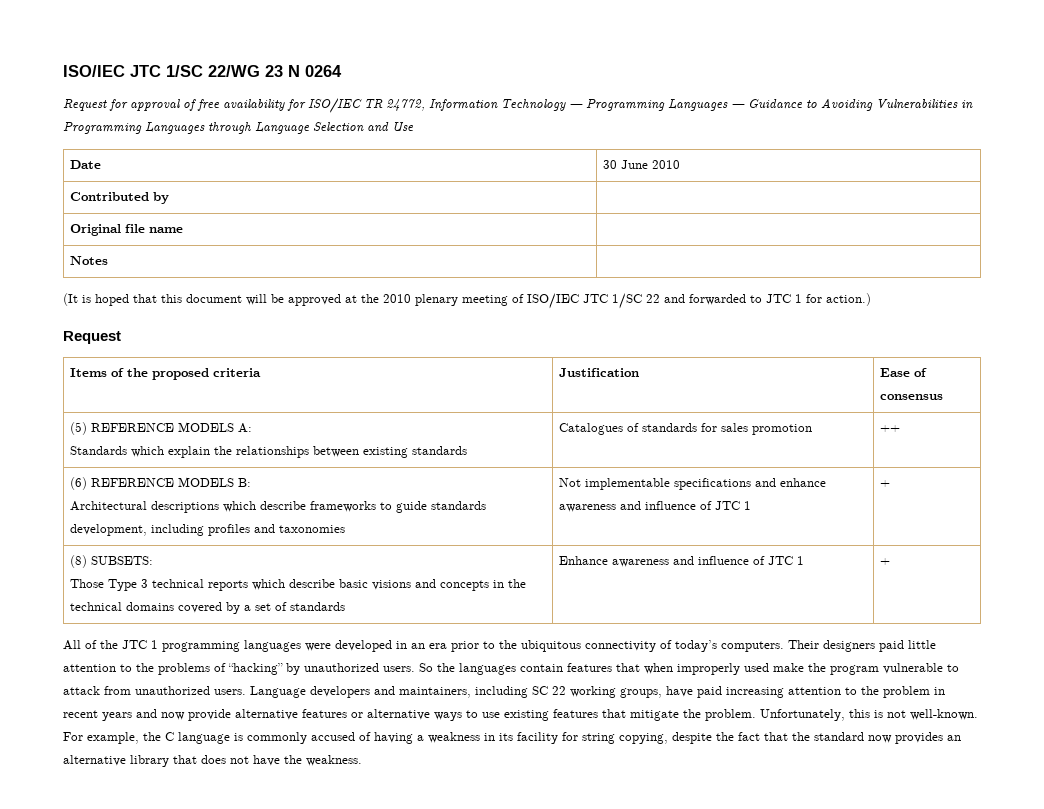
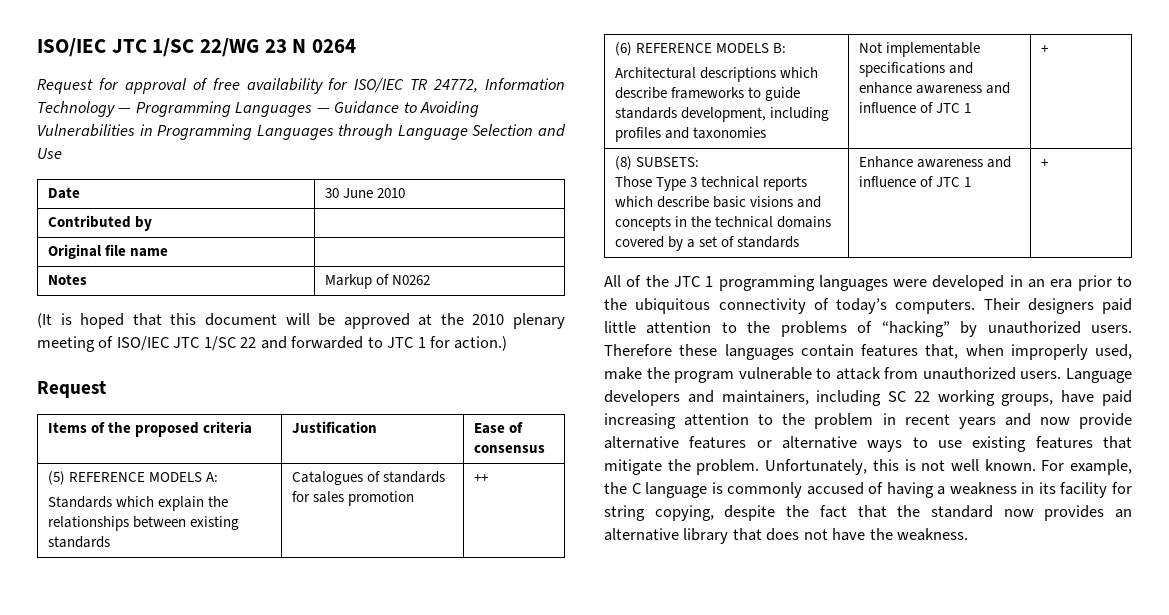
(108, 260) none -> [325,274,431,289] Markup of N0262
[419,663,455,672] So the -> [604,344,718,356] Therefore these
[616,663,640,672] that -> [925,344,959,359] that,
[744,663,769,672] used -> [1095,344,1132,359] used,
[910,709,978,720] well-known. -> [950,459,1036,471] well known.

